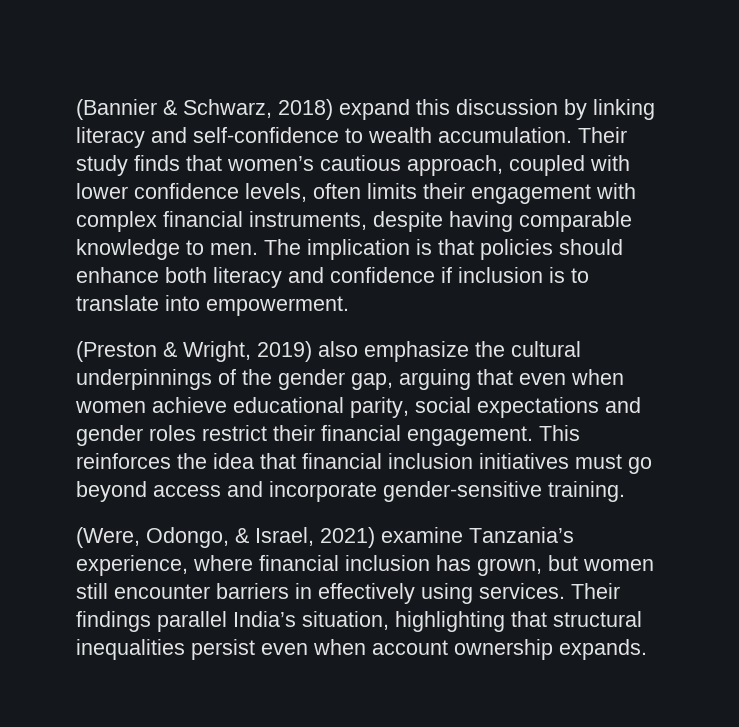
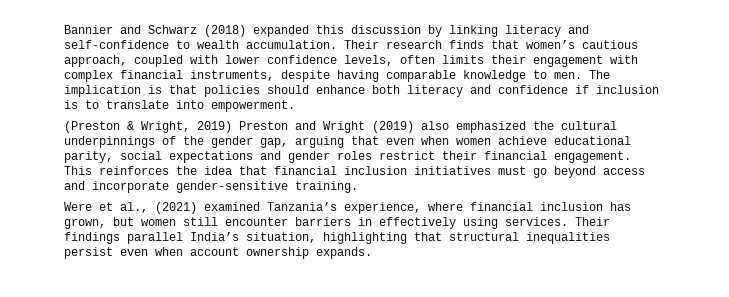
[76,99,410,120] (Bannier & Schwarz, 2018) expand -> [64,25,309,37] Bannier and Schwarz (2018) expanded
[76,155,128,176] study -> [386,40,442,49] research
[318,341,469,362] also emphasize -> [239,121,526,133] Preston and Wright (2019) also emphasized
[76,527,463,548] (Were, Odongo, & Israel, 2021) examine -> [64,202,260,214] Were et al., (2021) examined

